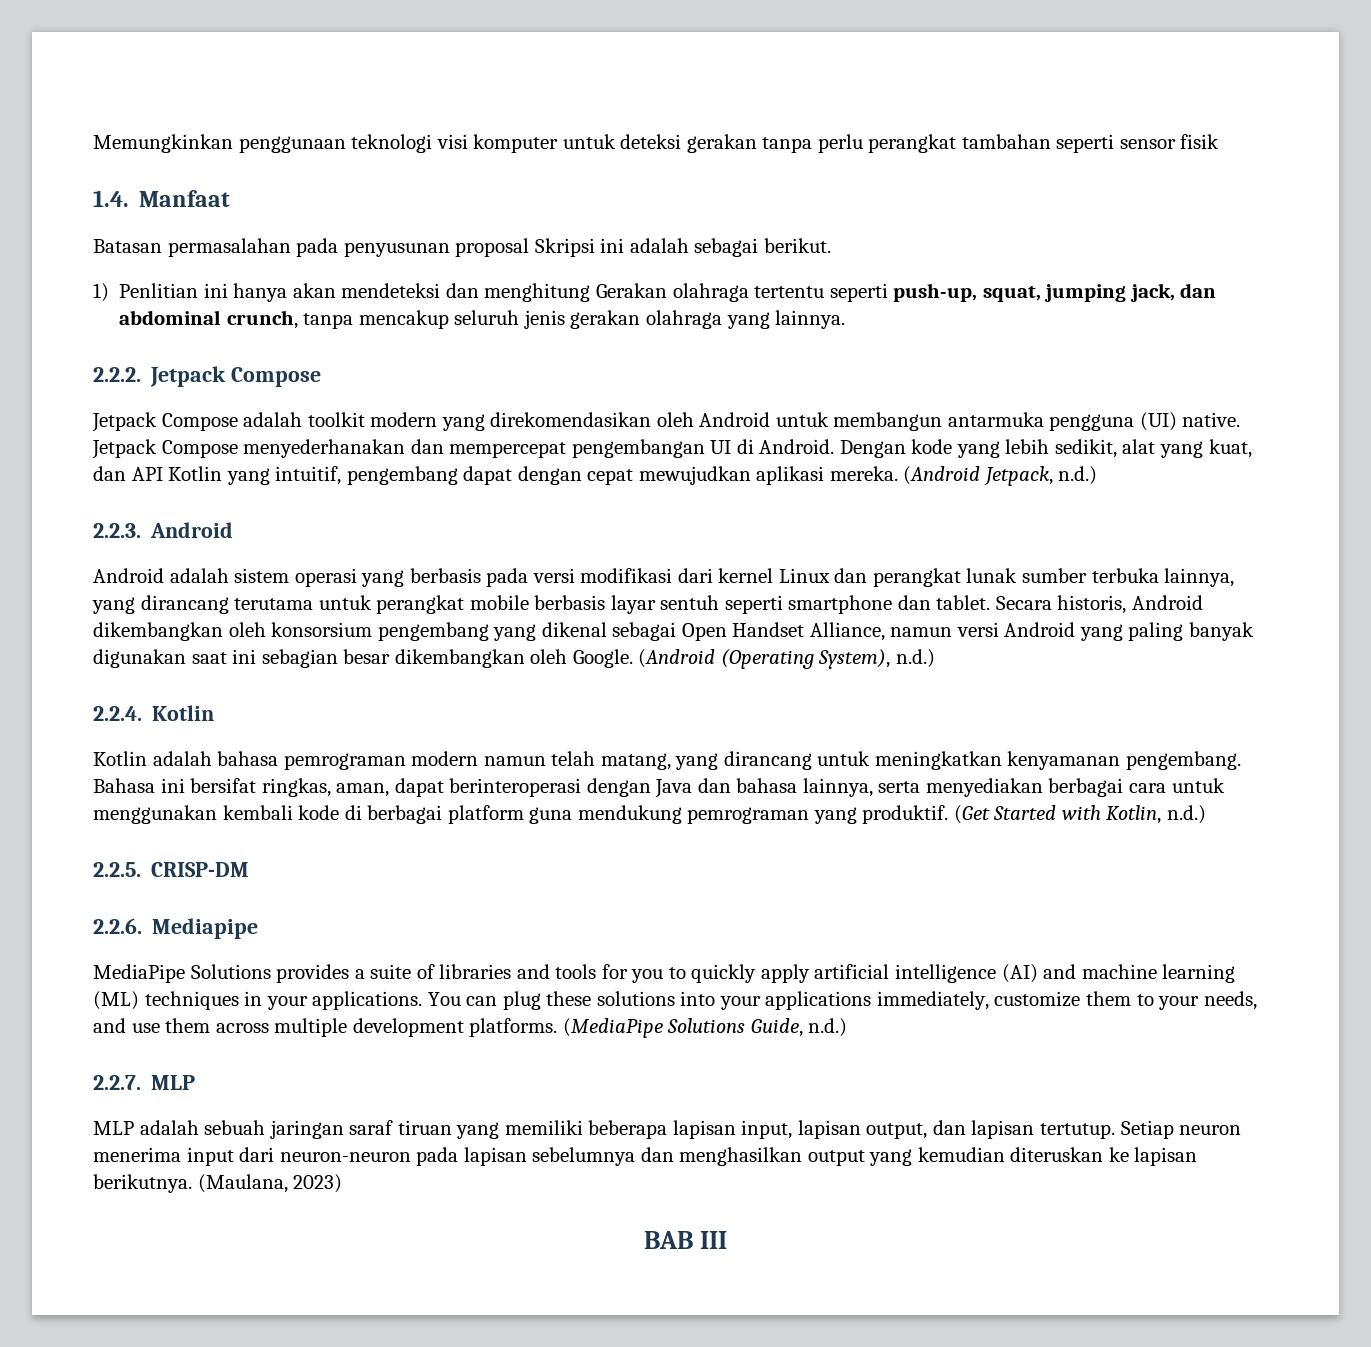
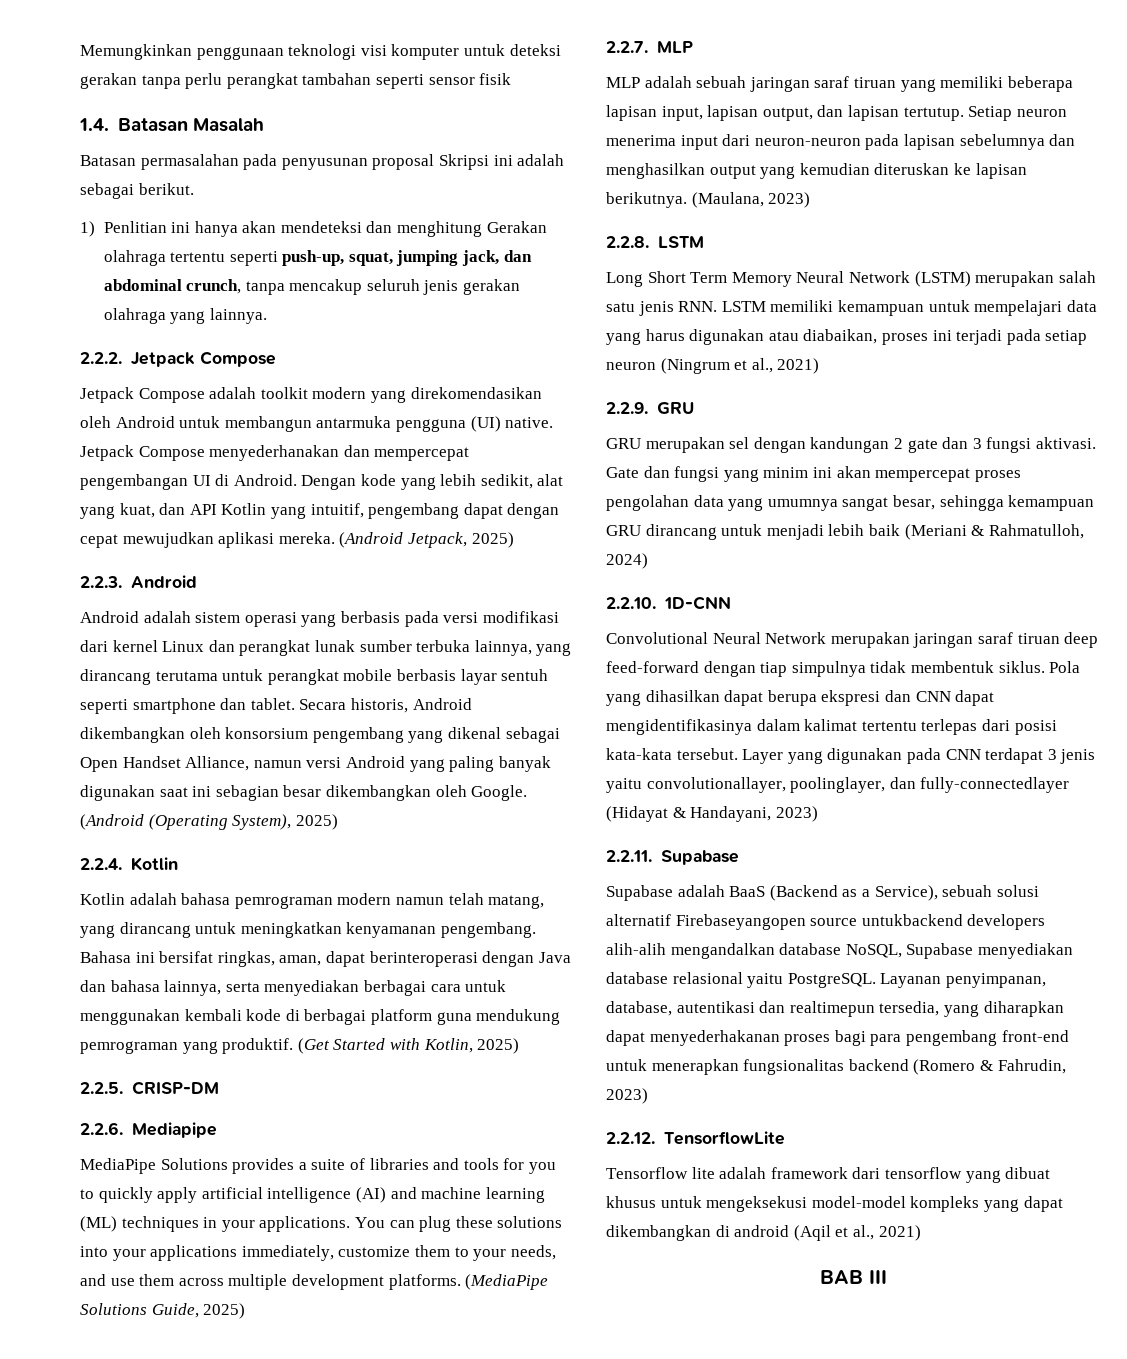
[139,190,231,207] Manfaat -> [117,118,264,132] Batasan Masalah
[1058,466,1098,485] n.d.) -> [471,532,514,548] 2025)
[895,649,935,668] n.d.) -> [295,814,338,830] 2025)
[1167,805,1207,824] n.d.) -> [477,1038,520,1054] 2025)
[808,1018,848,1037] n.d.) -> [203,1303,246,1319] 2025)
(343, 1183) none -> [606,236,704,248] [606,271,1096,287] [606,300,1097,316] [606,329,1088,345] [606,358,820,374] [606,402,694,414] [606,437,1096,453] [606,466,1021,482] [606,495,1095,511] [606,524,1084,540] [606,553,648,569] [606,596,731,610] [606,632,1099,648] [606,661,1081,677] [606,690,995,706] [606,719,1057,735] [606,748,1096,764] [606,777,1070,793] [606,806,818,822] [606,850,739,865] [606,885,1039,901] [606,914,1046,930] [606,943,1073,959] [606,972,1046,988] [606,1001,1064,1017] [606,1030,1069,1046] [606,1059,1066,1075] [606,1088,648,1104] [606,1131,785,1145] [606,1167,1051,1183] [606,1196,1063,1212] [606,1225,921,1241] // 2.2.8. LSTM // Long Short Term Memory Neural Network (LSTM) merupakan salah satu jenis RNN. LSTM memiliki kemampuan untuk mempelajari data yang harus digunakan atau diabaikan, proses ini terjadi pada setiap neuron (Ningrum et al., 2021) // 2.2.9. GRU // GRU merupakan sel dengan kandungan 2 gate dan 3 fungsi aktivasi. Gate dan fungsi yang minim ini akan mempercepat proses pengolahan data yang umumnya sangat besar, sehingga kemampuan GRU dirancang untuk menjadi lebih baik (Meriani & Rahmatulloh, 2024) // 2.2.10. 1D-CNN // Convolutional Neural Network merupakan jaringan saraf tiruan deep feed-forward dengan tiap simpulnya tidak membentuk siklus. Pola yang dihasilkan dapat berupa ekspresi dan CNN dapat mengidentifikasinya dalam kalimat tertentu terlepas dari posisi kata-kata tersebut. Layer yang digunakan pada CNN terdapat 3 jenis yaitu convolutionallayer, poolinglayer, dan fully-connectedlayer (Hidayat & Handayani, 2023) // 2.2.11. Supabase // Supabase adalah BaaS (Backend as a Service), sebuah solusi alternatif Firebaseyangopen source untukbackend developers alih-alih mengandalkan database NoSQL, Supabase menyediakan database relasional yaitu PostgreSQL. Layanan penyimpanan, database, autentikasi dan realtimepun tersedia, yang diharapkan dapat menyederhakanan proses bagi para pengembang front-end untuk menerapkan fungsionalitas backend (Romero & Fahrudin, 2023) // 2.2.12. TensorflowLite // Tensorflow lite adalah framework dari tensorflow yang dibuat khusus untuk mengeksekusi model-model kompleks yang dapat dikembangkan di android (Aqil et al., 2021)

